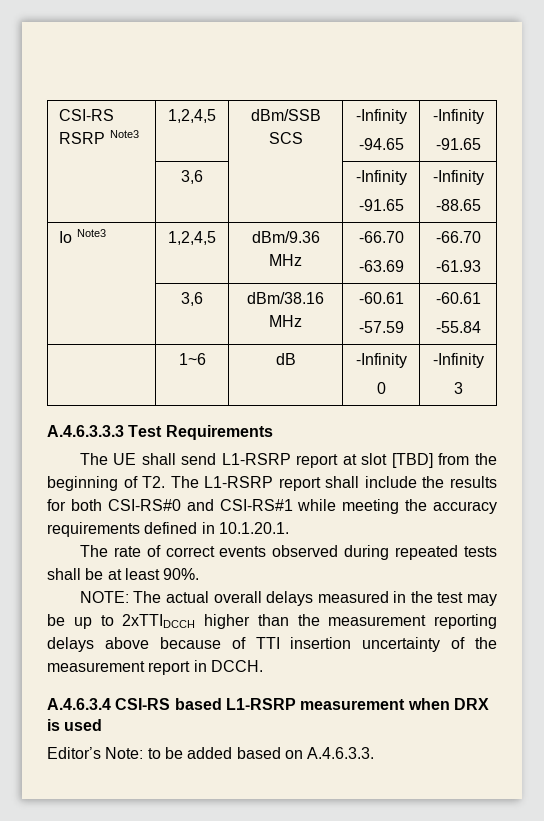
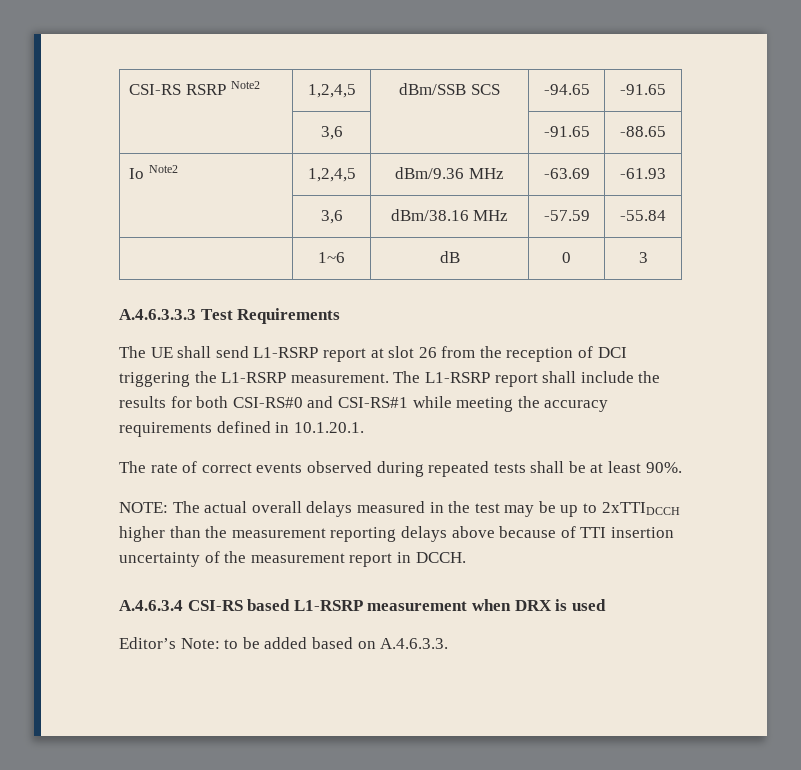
[109,130,139,138] Note3 -> [230,81,260,89] Note2
[355,109,407,124] -Infinity // -> (500, 89) none
[432,109,484,124] -Infinity // -> (590, 89) none
[355,170,407,185] -Infinity // -> (343, 133) none
[432,170,484,185] -Infinity // -> (590, 131) none
[76,229,106,237] Note3 -> [148,165,178,173] Note2
[358,231,404,243] -66.70 // -> (504, 173) none
[435,231,481,243] -66.70 // -> (590, 173) none
[358,292,404,304] -60.61 // -> (509, 215) none
[435,292,481,304] -60.61 // -> (590, 215) none
[355,353,407,368] -Infinity // -> (460, 257) none
[432,353,484,368] -Infinity // -> (571, 257) none
[391,453,433,468] [TBD] -> [418,347,437,358] 26
[47,476,166,491] beginning of T2. -> [506,346,627,362] [119,371,389,387] reception of DCI triggering the L1-RSRP measurement.

